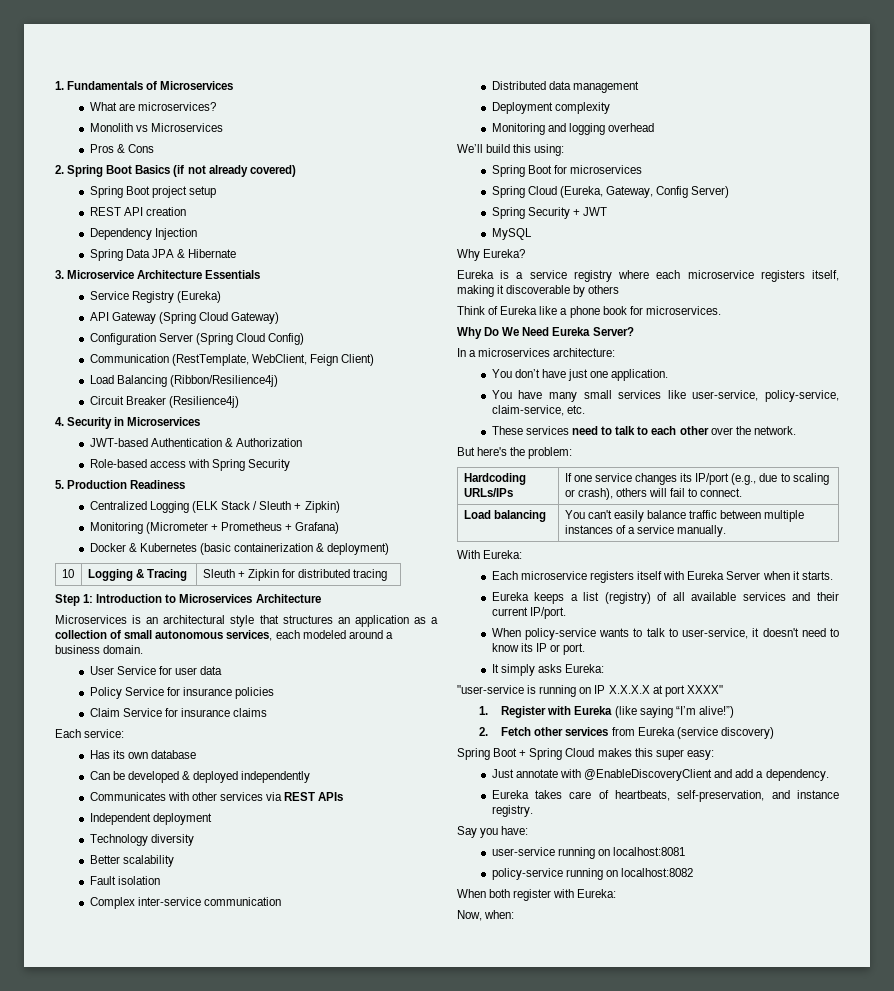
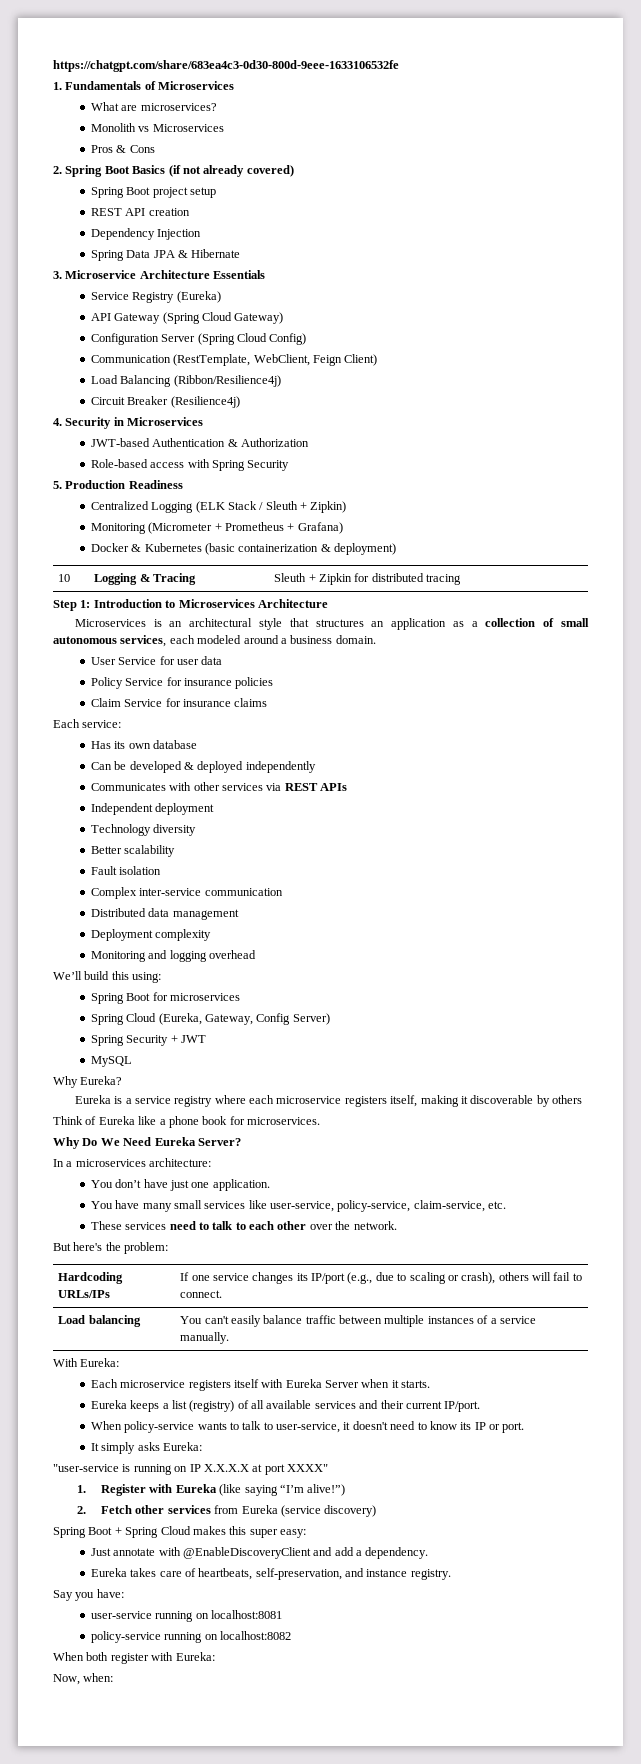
(55, 85) none -> [53,60,399,72] https://chatgpt.com/share/683ea4c3-0d30-800d-9eee-1633106532fe //

